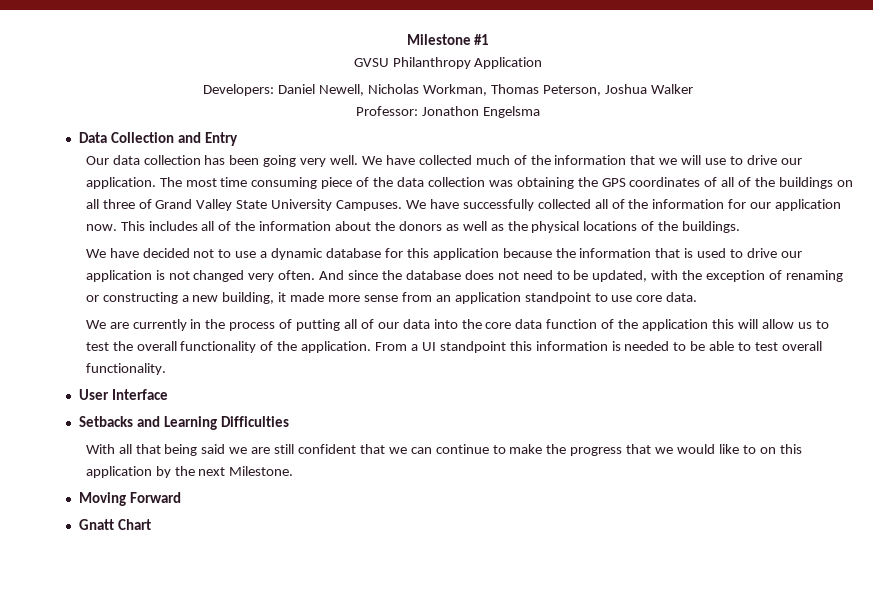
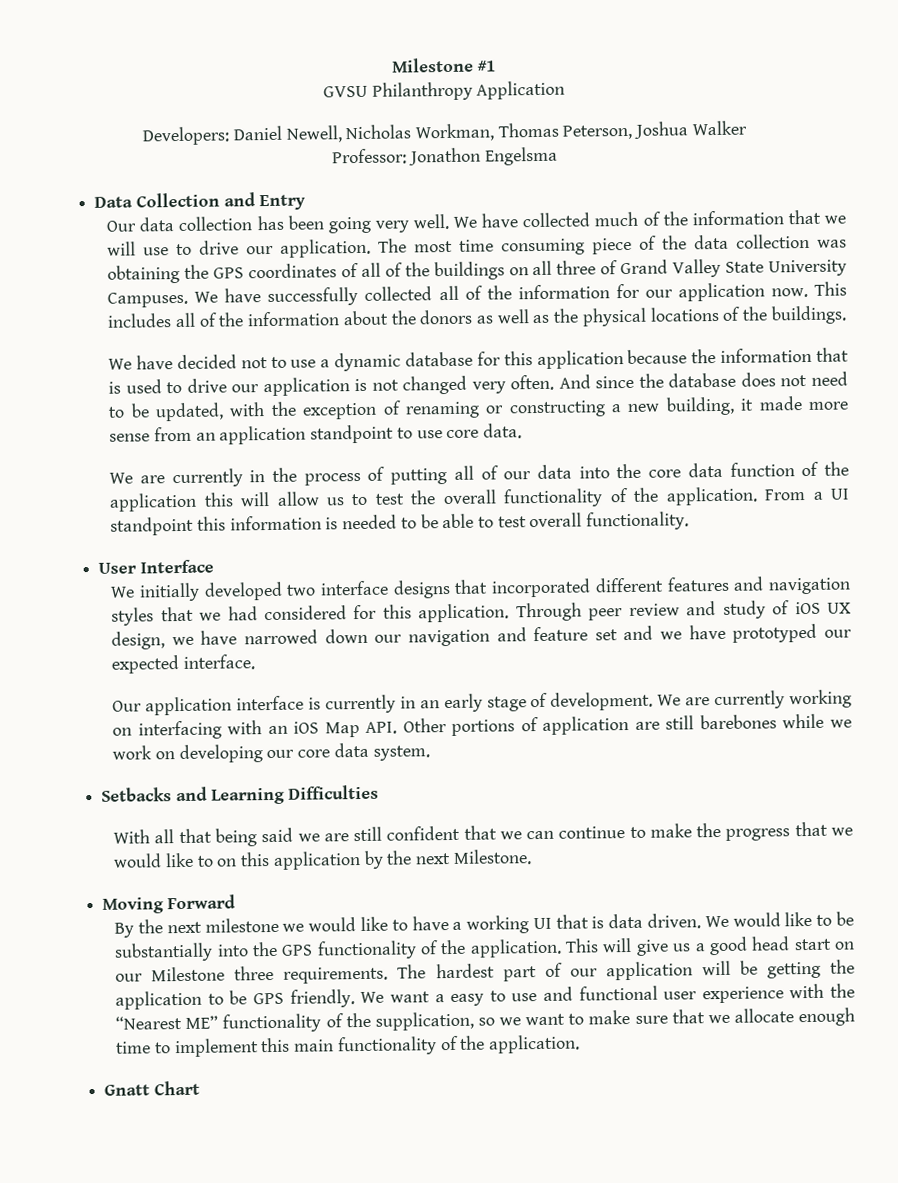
(169, 394) none -> [110,576,852,602] [111,600,851,626] [111,623,853,650] [111,654,255,674] [112,689,852,716] [112,713,852,740] [112,742,430,764] // We initially developed two interface designs that incorporated different features and navigation styles that we had considered for this application. Through peer review and study of iOS UX design, we have narrowed down our navigation and feature set and we have prototyped our expected interface. // Our application interface is currently in an early stage of development. We are currently working on interfacing with an iOS Map API. Other portions of application are still barebones while we work on developing our core data system.
(182, 497) none -> [114,911,855,938] [114,936,856,962] [115,959,855,984] [115,983,856,1010] [115,1007,856,1033] [116,1034,581,1058] // By the next milestone we would like to have a working UI that is data driven. We would like to be substantially into the GPS functionality of the application. This will give us a good head start on our Milestone three requirements. The hardest part of our application will be getting the application to be GPS friendly. We want a easy to use and functional user experience with the “Nearest ME” functionality of the supplication, so we want to make sure that we allocate enough time to implement this main functionality of the application.

